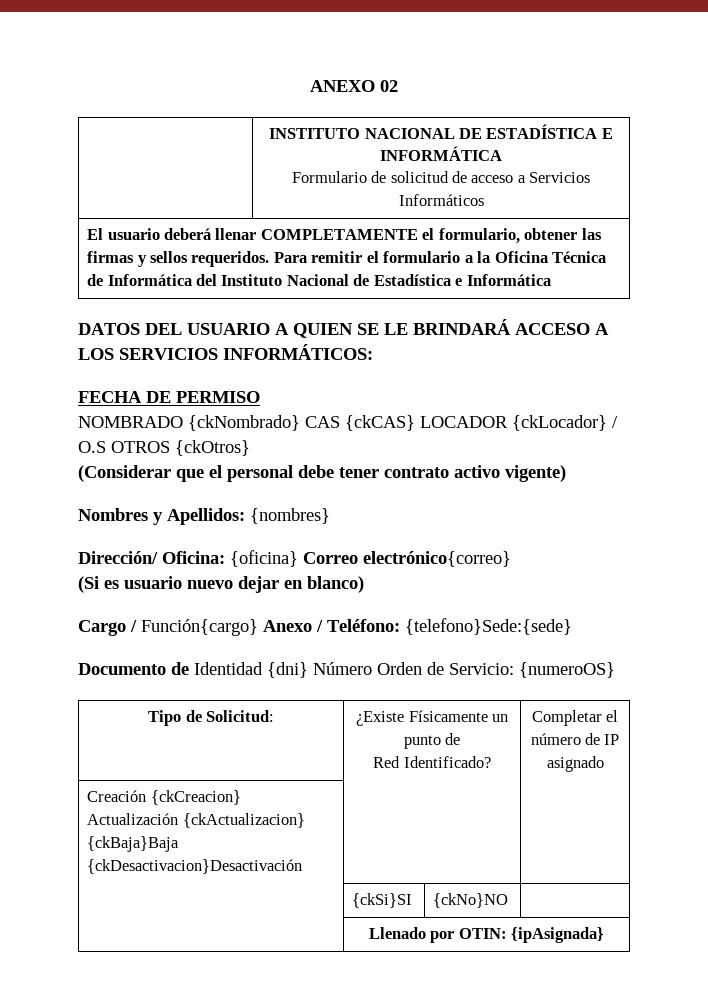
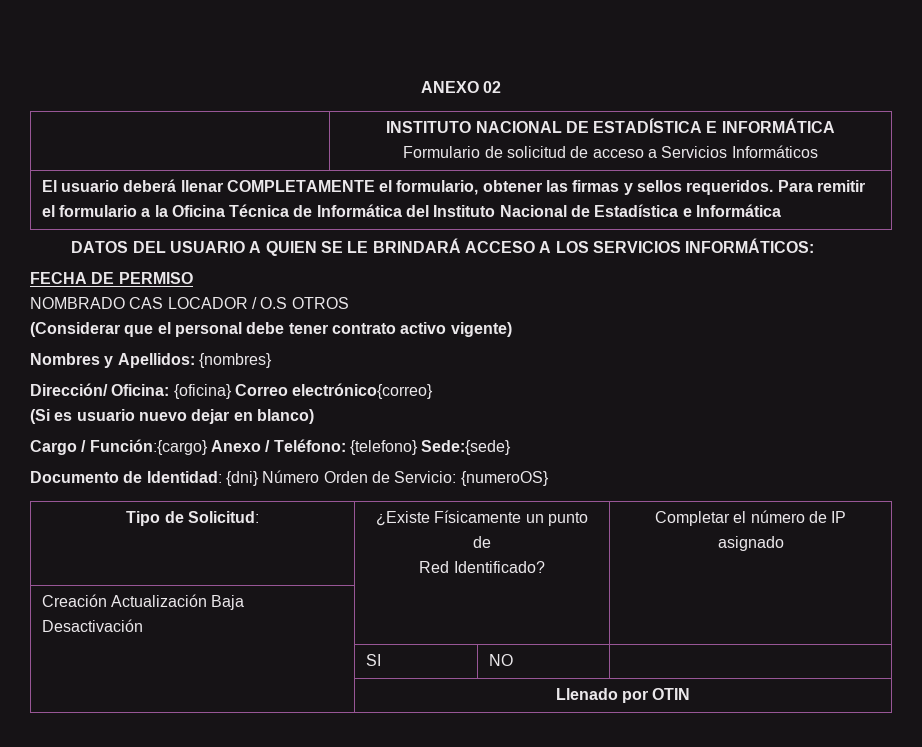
[188,415,607,431] {ckNombrado} CAS {ckCAS} LOCADOR {ckLocador} -> [129,297,248,309] CAS LOCADOR
[175,440,250,456] {ckOtros} -> (349, 303) none
[141,619,258,636] Función{cargo} -> [89,439,208,455] Función:{cargo}
[405,618,572,635] {telefono}Sede:{sede} -> [349,440,512,455] {telefono} Sede:{sede}
[194,662,263,675] Identidad -> [146,471,222,483] Identidad:
[150,790,241,805] [87,813,305,828] [87,836,180,852] [87,859,303,874] [352,893,413,908] [433,893,509,908] {ckCreacion} Actualización {ckActualizacion} {ckBaja}Baja {ckDesactivacion}Desactivación | | // | {ckSi}SI | {ckNo}NO -> [110,594,245,610] [41,619,143,632] [365,654,381,666] [488,654,513,666] Actualización Baja Desactivación | | // | SI | NO
[458,927,605,943] OTIN: {ipAsignada} -> [652,688,691,700] OTIN

